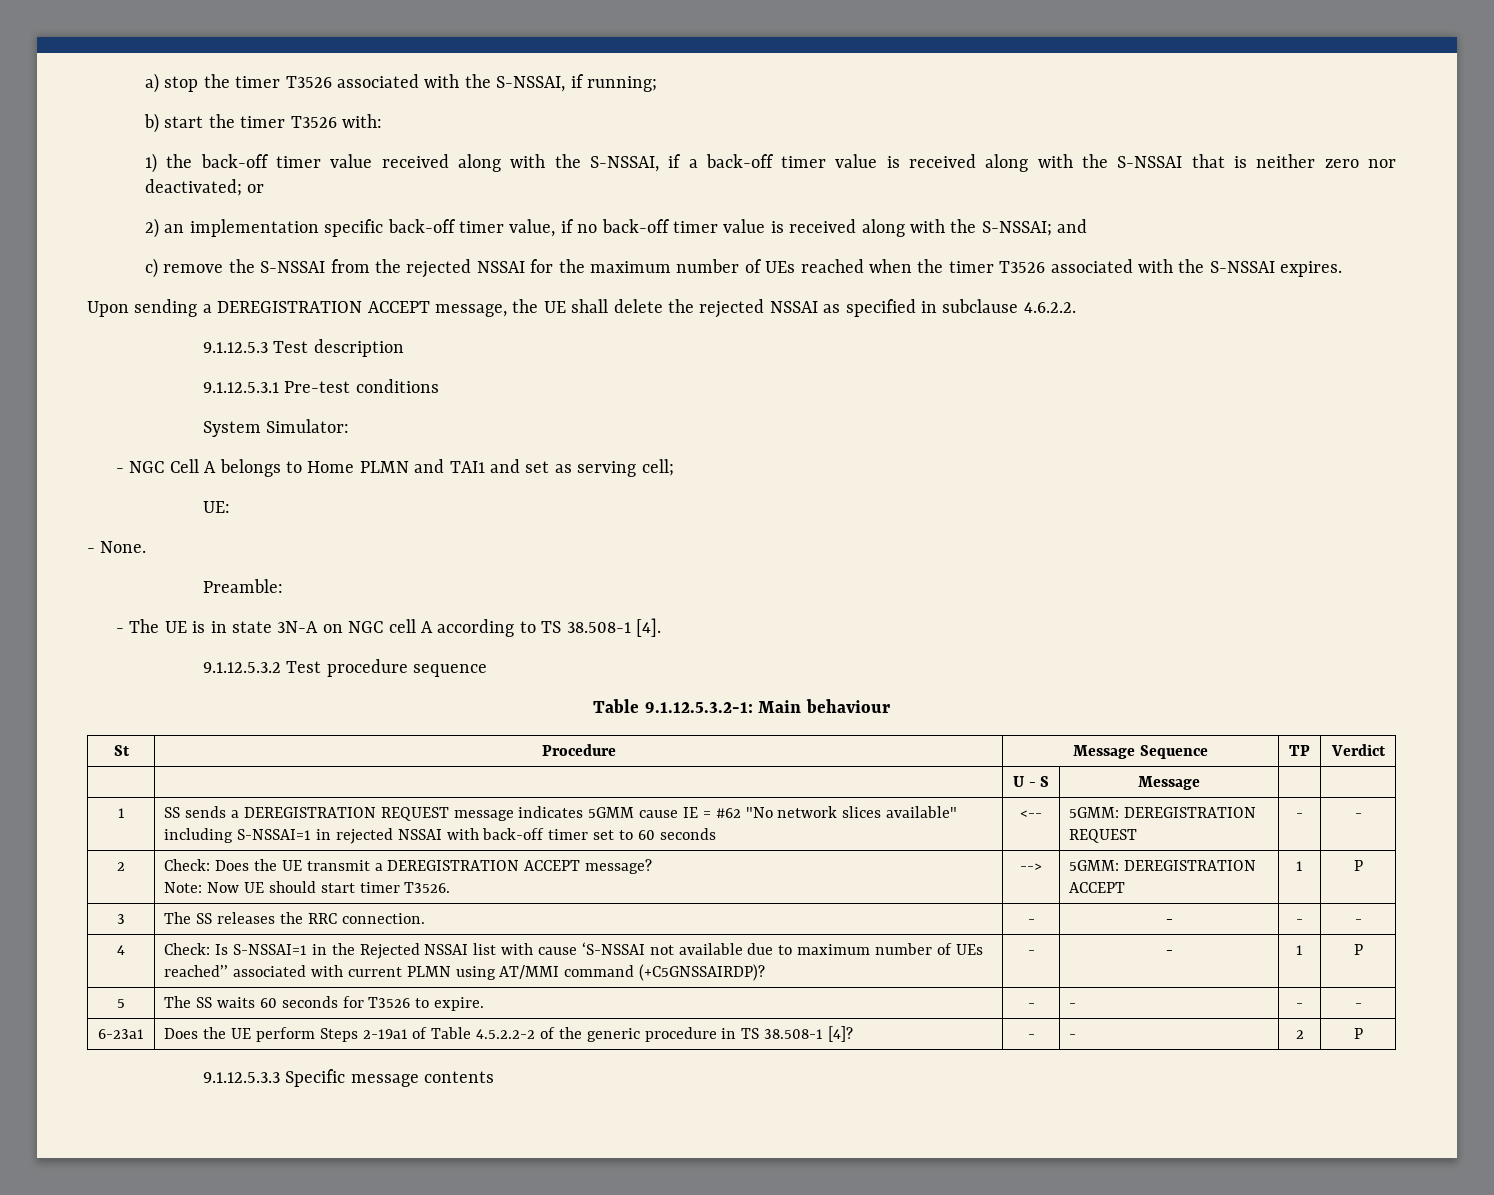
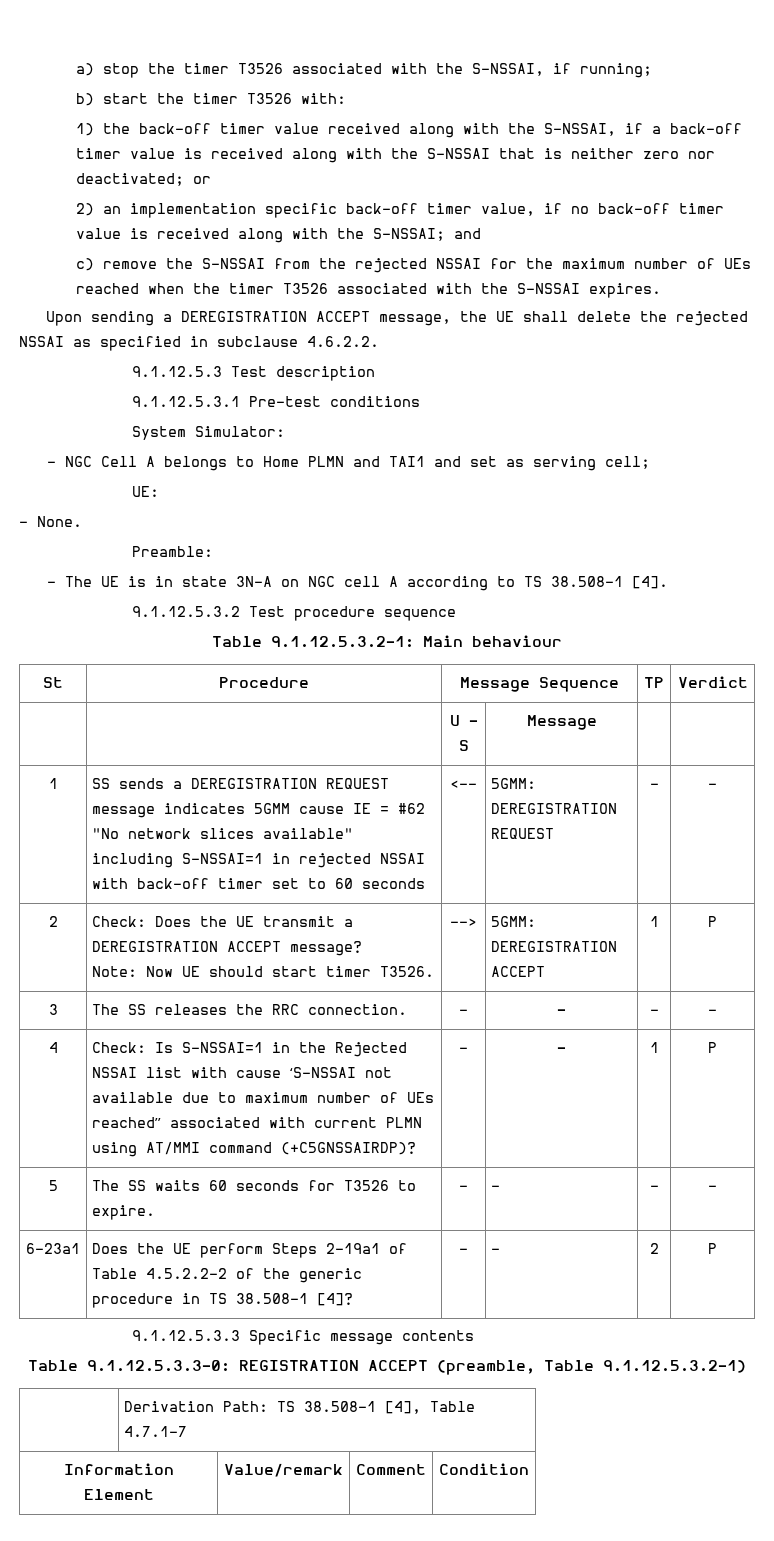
(495, 1077) none -> [28,1360,746,1375] [124,1401,476,1414] [124,1426,188,1437] [63,1463,174,1475] [83,1489,154,1500] [224,1463,343,1477] [356,1464,426,1475] [439,1463,529,1475] // Table 9.1.12.5.3.3-0: REGISTRATION ACCEPT (preamble, Table 9.1.12.5.3.2-1) // | Derivation Path: TS 38.508-1 [4], Table 4.7.1-7 // Information Element | Value/remark | Comment | Condition

